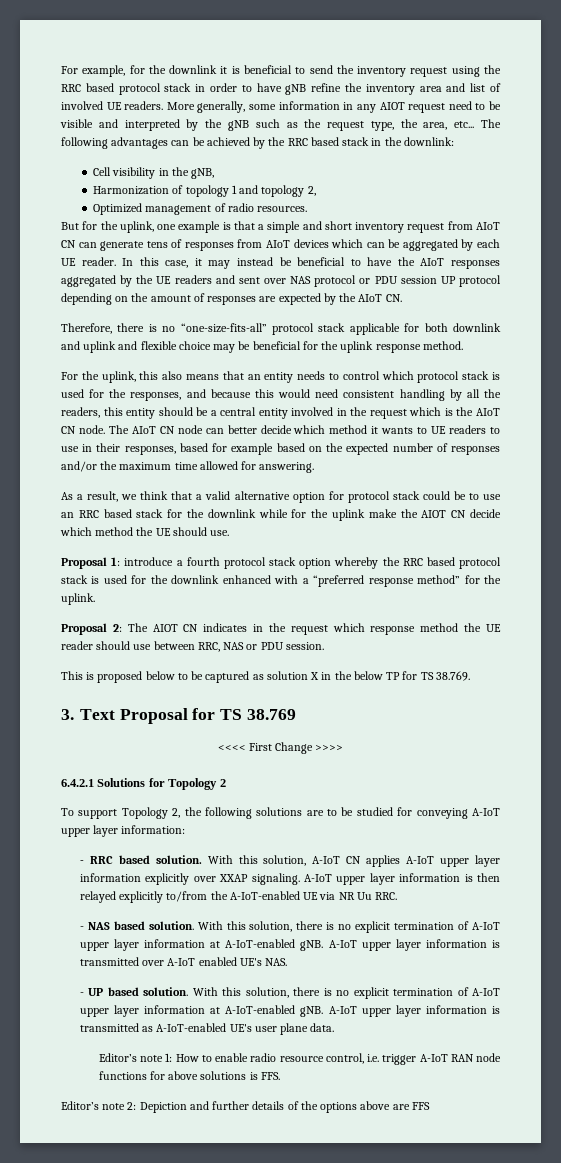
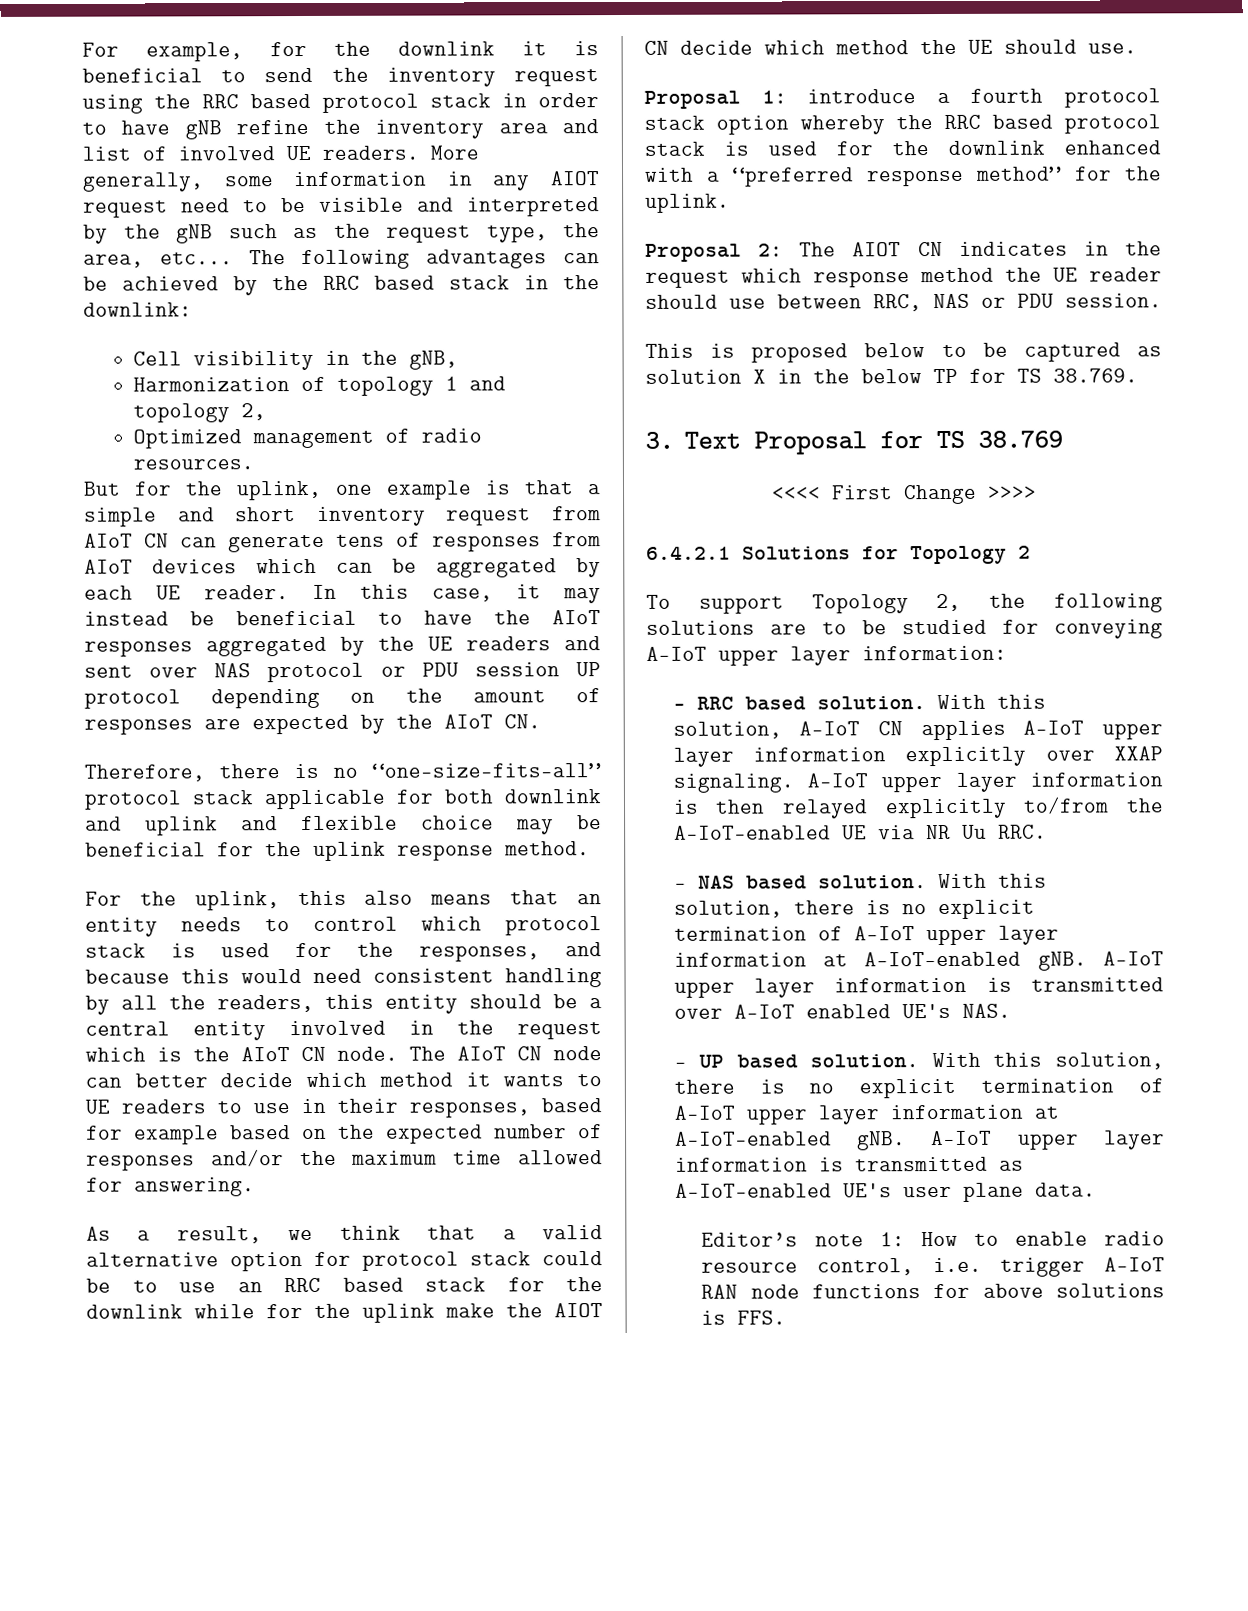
[61,1101,430,1113] // Editor’s note 2: Depiction and further details of the options above are FFS -> (787, 1317) none

